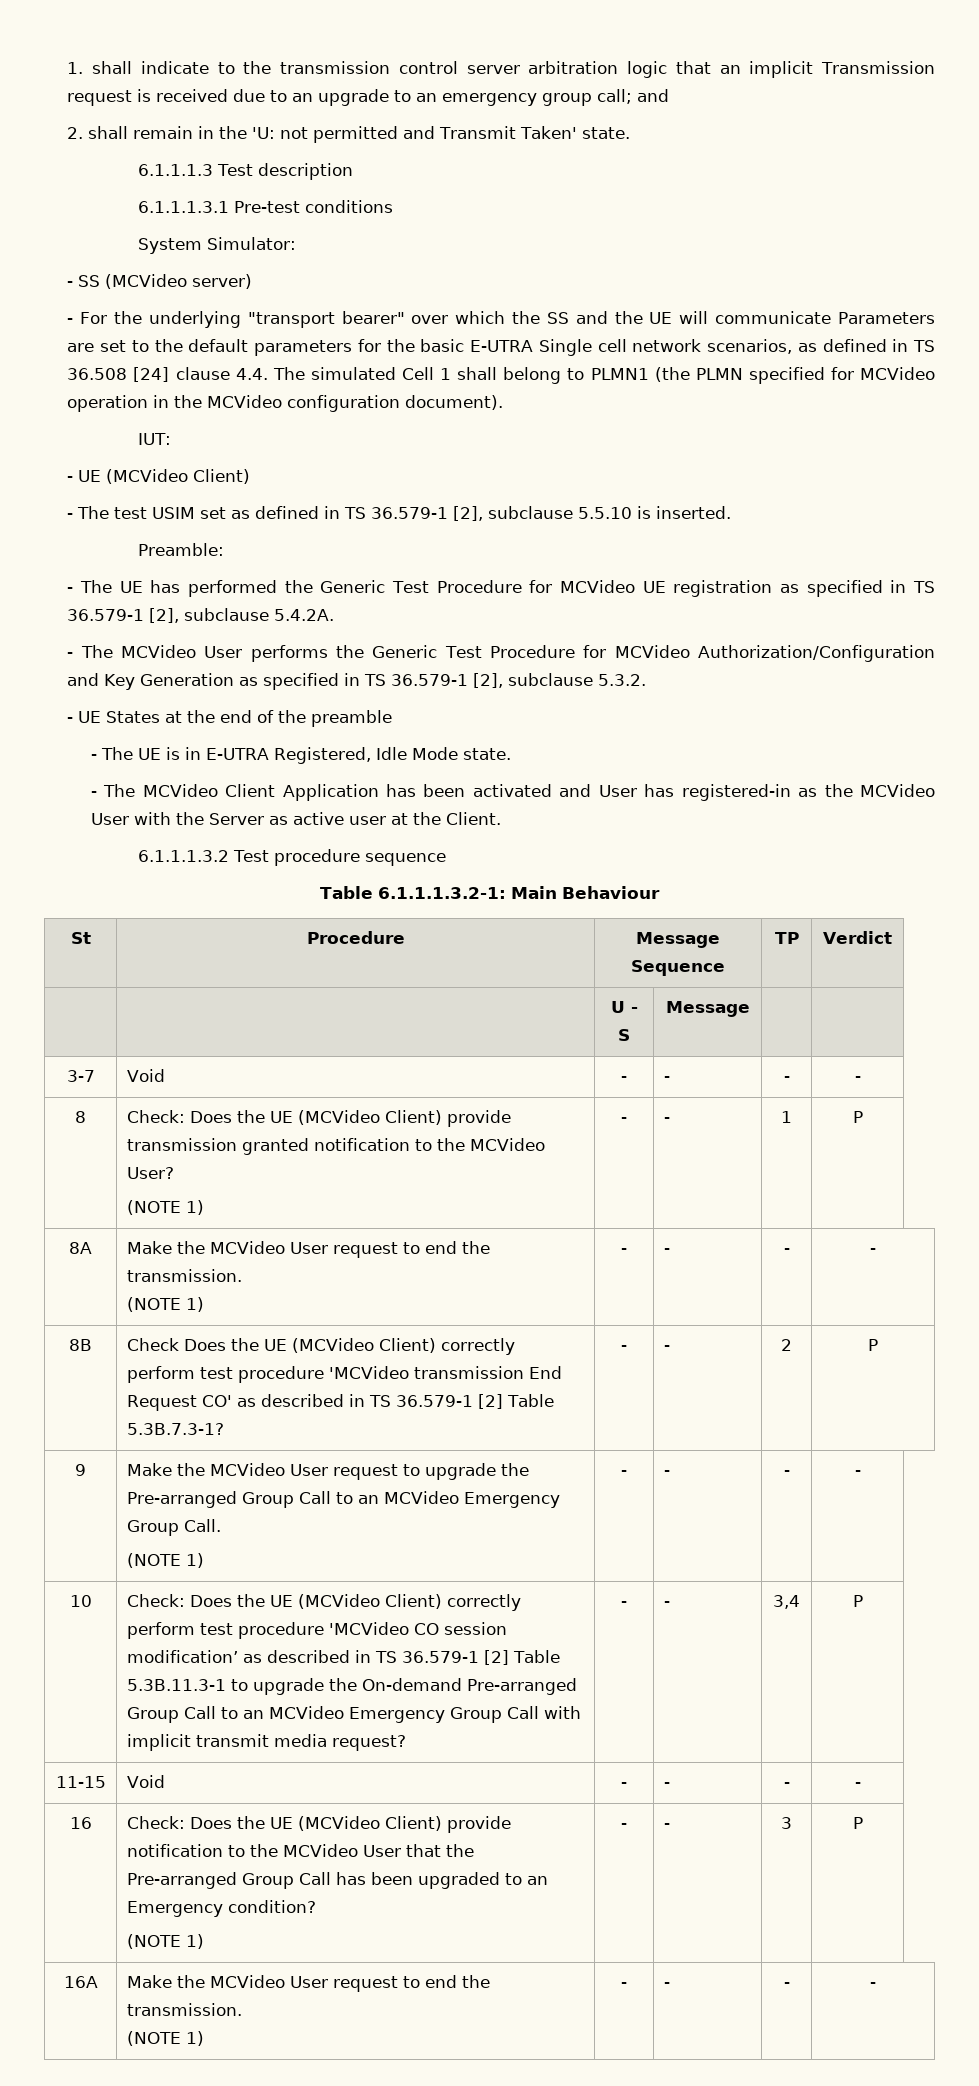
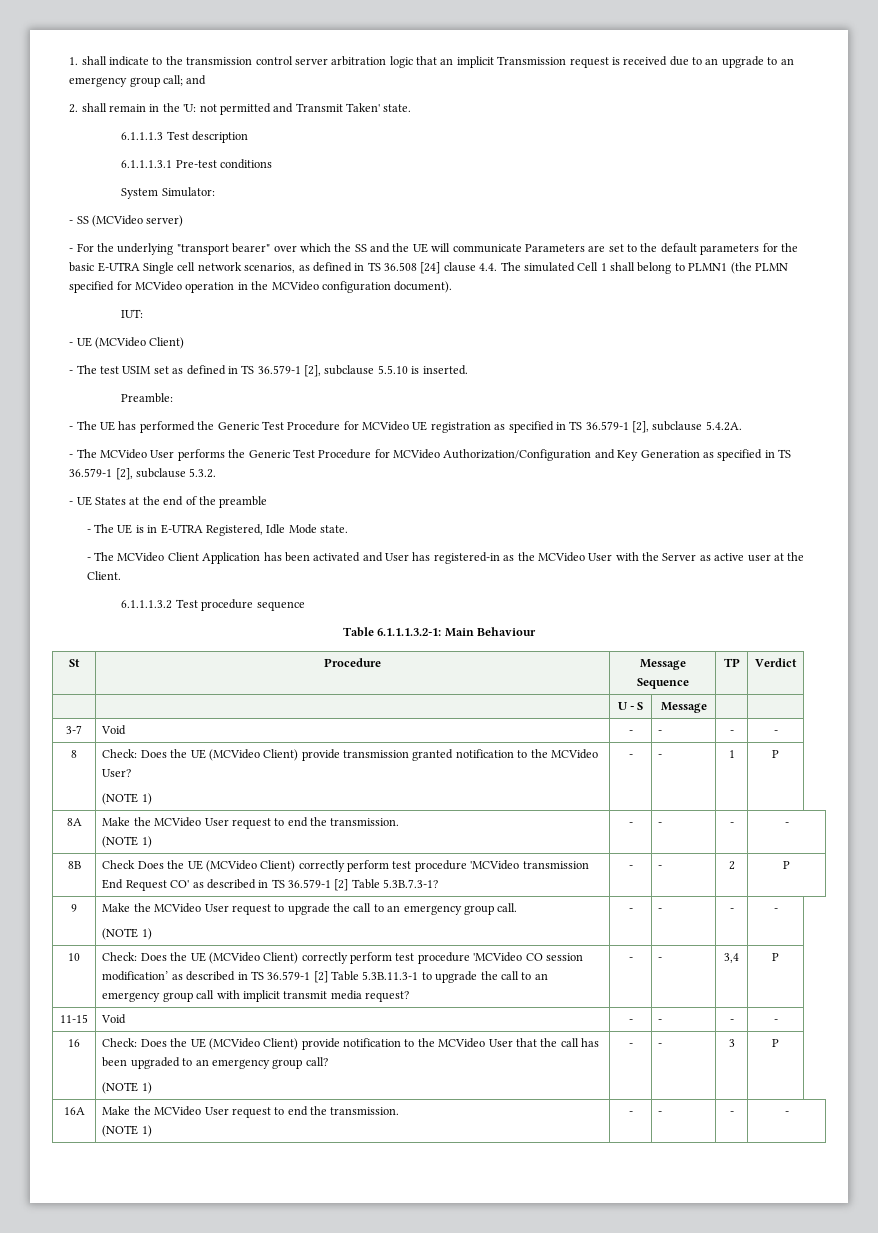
[126,1491,560,1508] [126,1519,221,1536] Pre-arranged Group Call to an MCVideo Emergency Group Call. -> [353,903,518,915] call to an emergency group call.
[361,1678,577,1695] [126,1706,539,1723] On-demand Pre-arranged Group Call to an MCVideo Emergency Group Call -> [500,971,548,980] [102,990,215,1002] call to an emergency group call
[126,1872,331,1889] Pre-arranged Group Call -> [560,1038,579,1047] call
[126,1900,316,1917] Emergency condition? -> [211,1057,328,1069] emergency group call?

